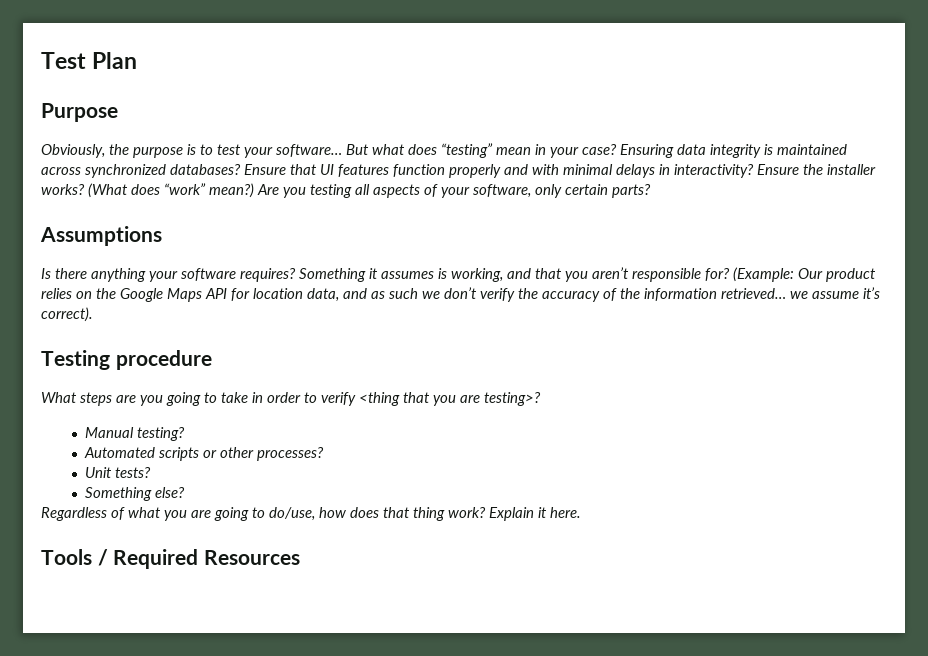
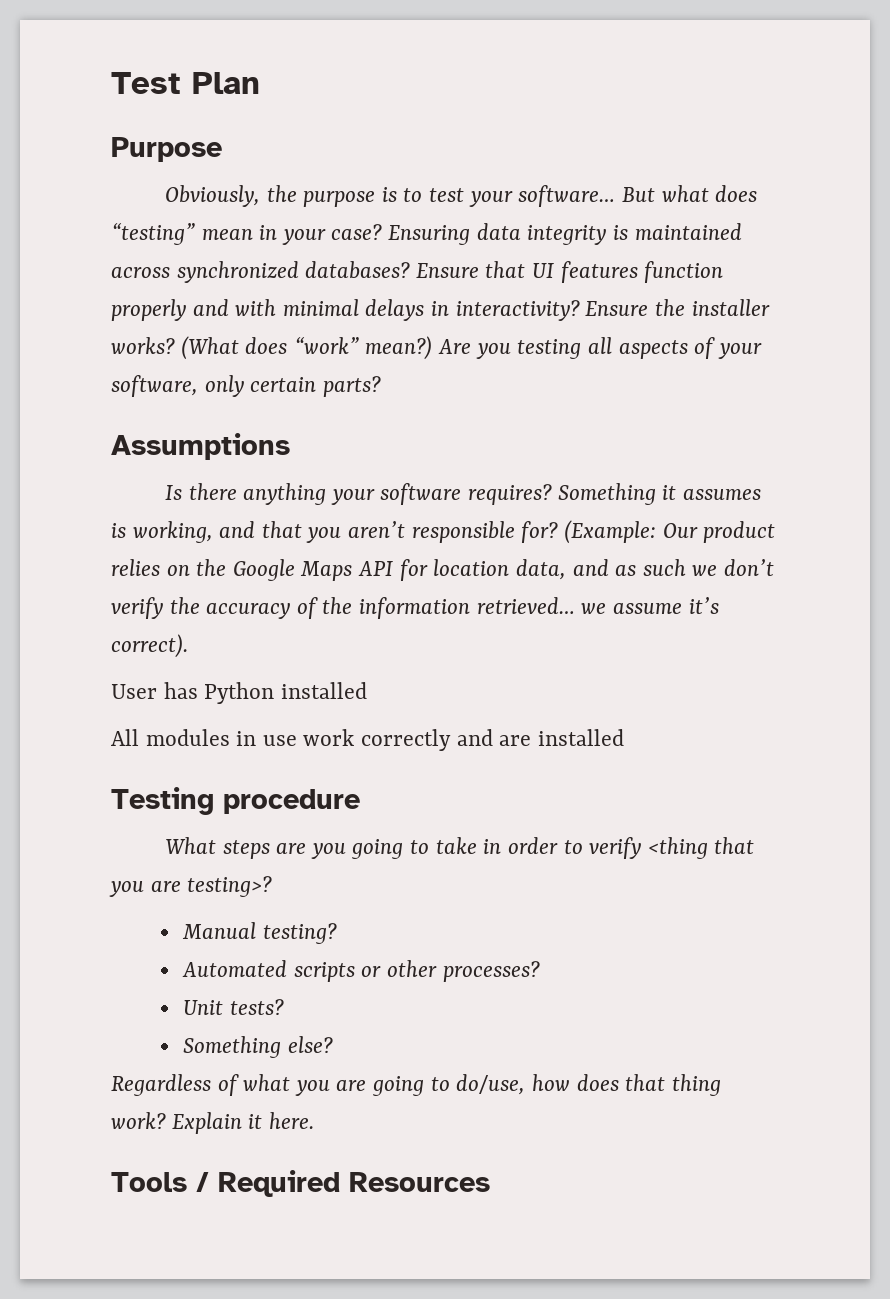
(93, 314) none -> [111,682,367,704] [111,729,624,751] // User has Python installed // All modules in use work correctly and are installed

